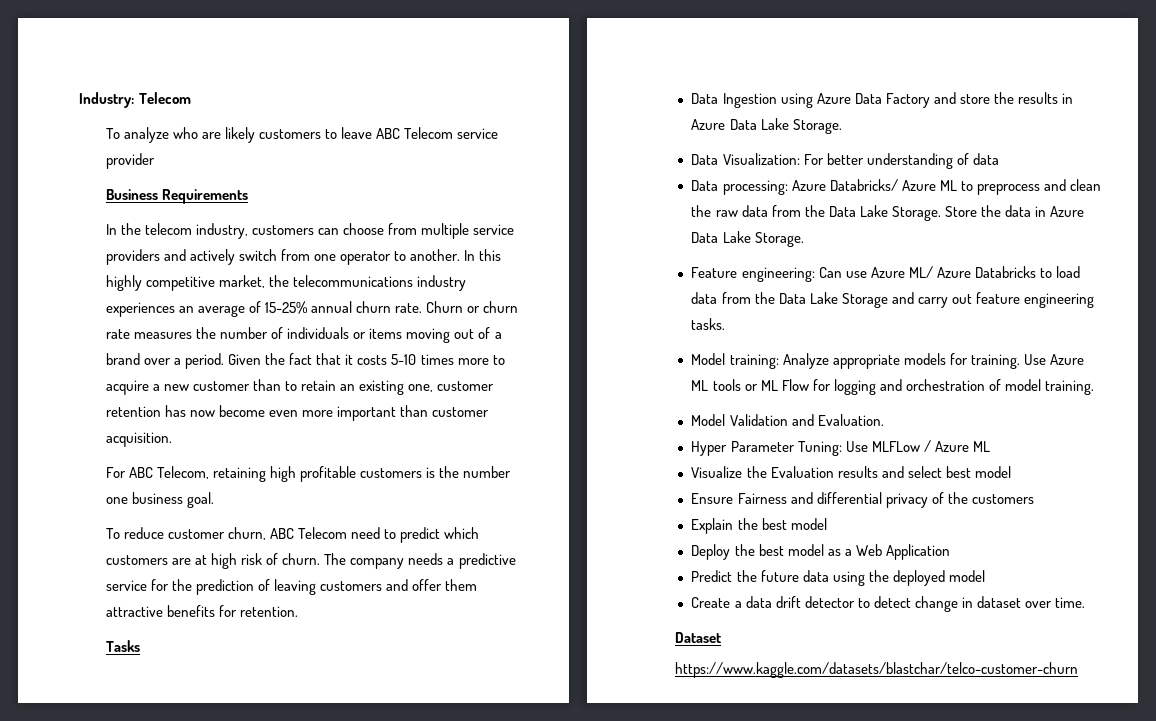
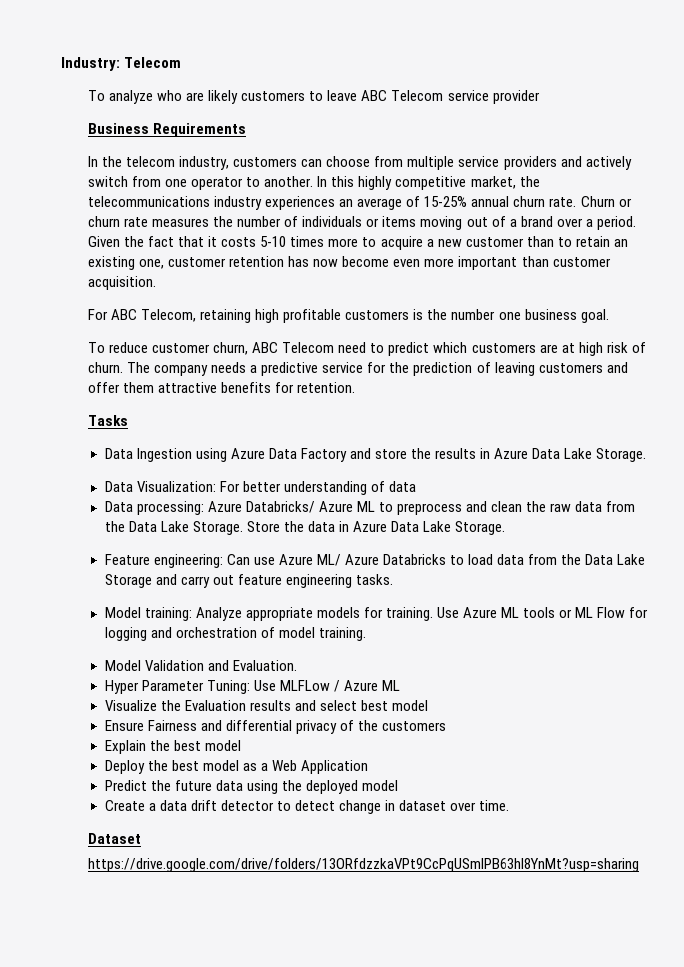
[674,662,1078,678] https://www.kaggle.com/datasets/blastchar/telco-customer-churn -> [88,858,640,872] https://drive.google.com/drive/folders/13ORfdzzkaVPt9CcPqUSmIPB63hI8YnMt?usp=sharing

